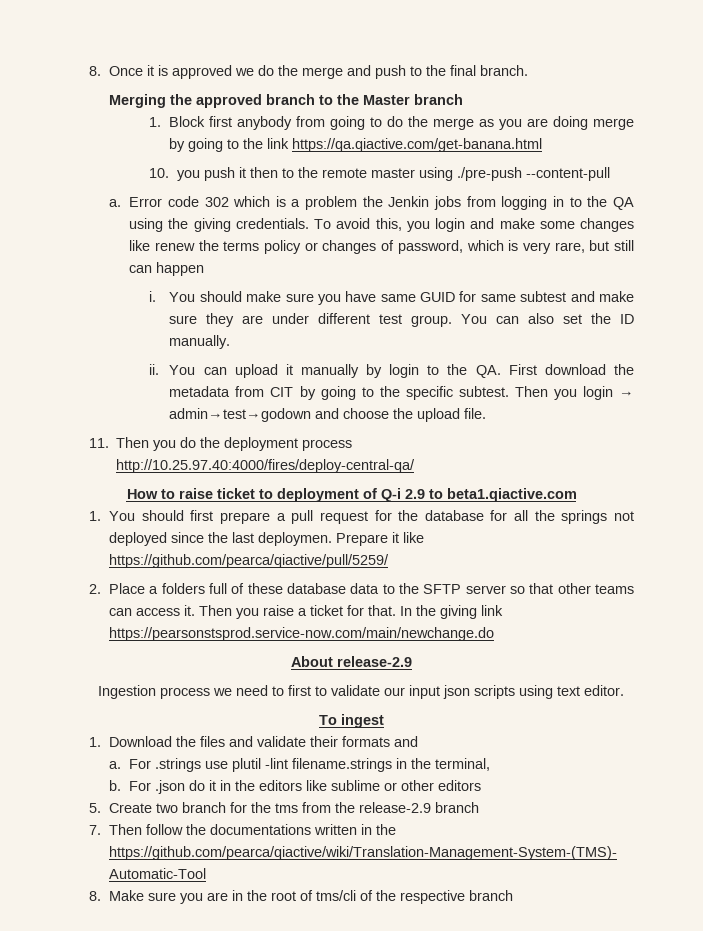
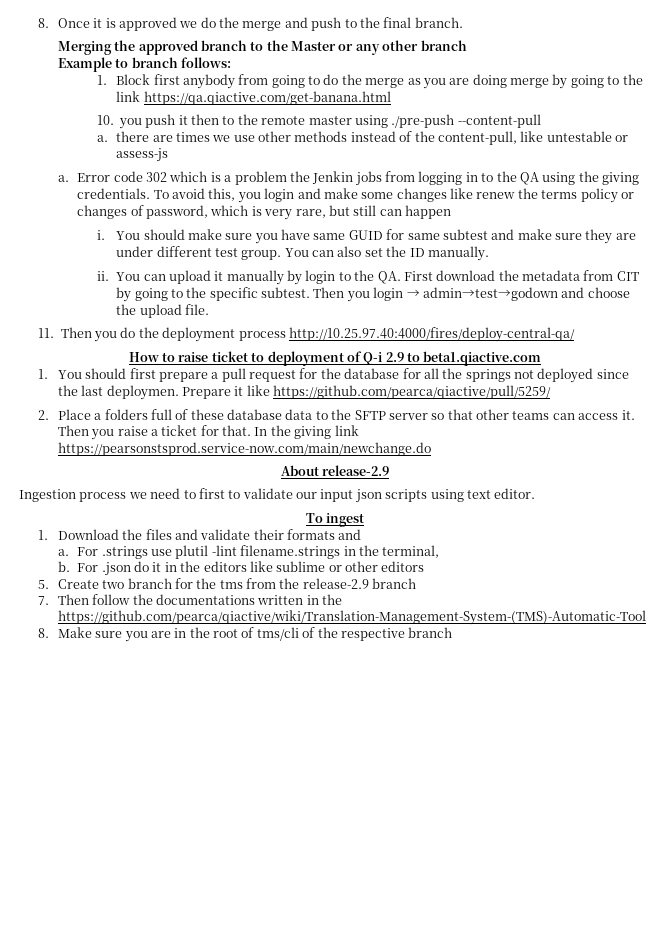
[414,94,464,105] branch -> [338,40,467,55] [57,57,231,72] or any other branch // Example to branch follows:
(610, 174) none -> [96,131,629,145] [116,148,169,162] // a. there are times we use other methods instead of the content-pull, like untestable or assess-js

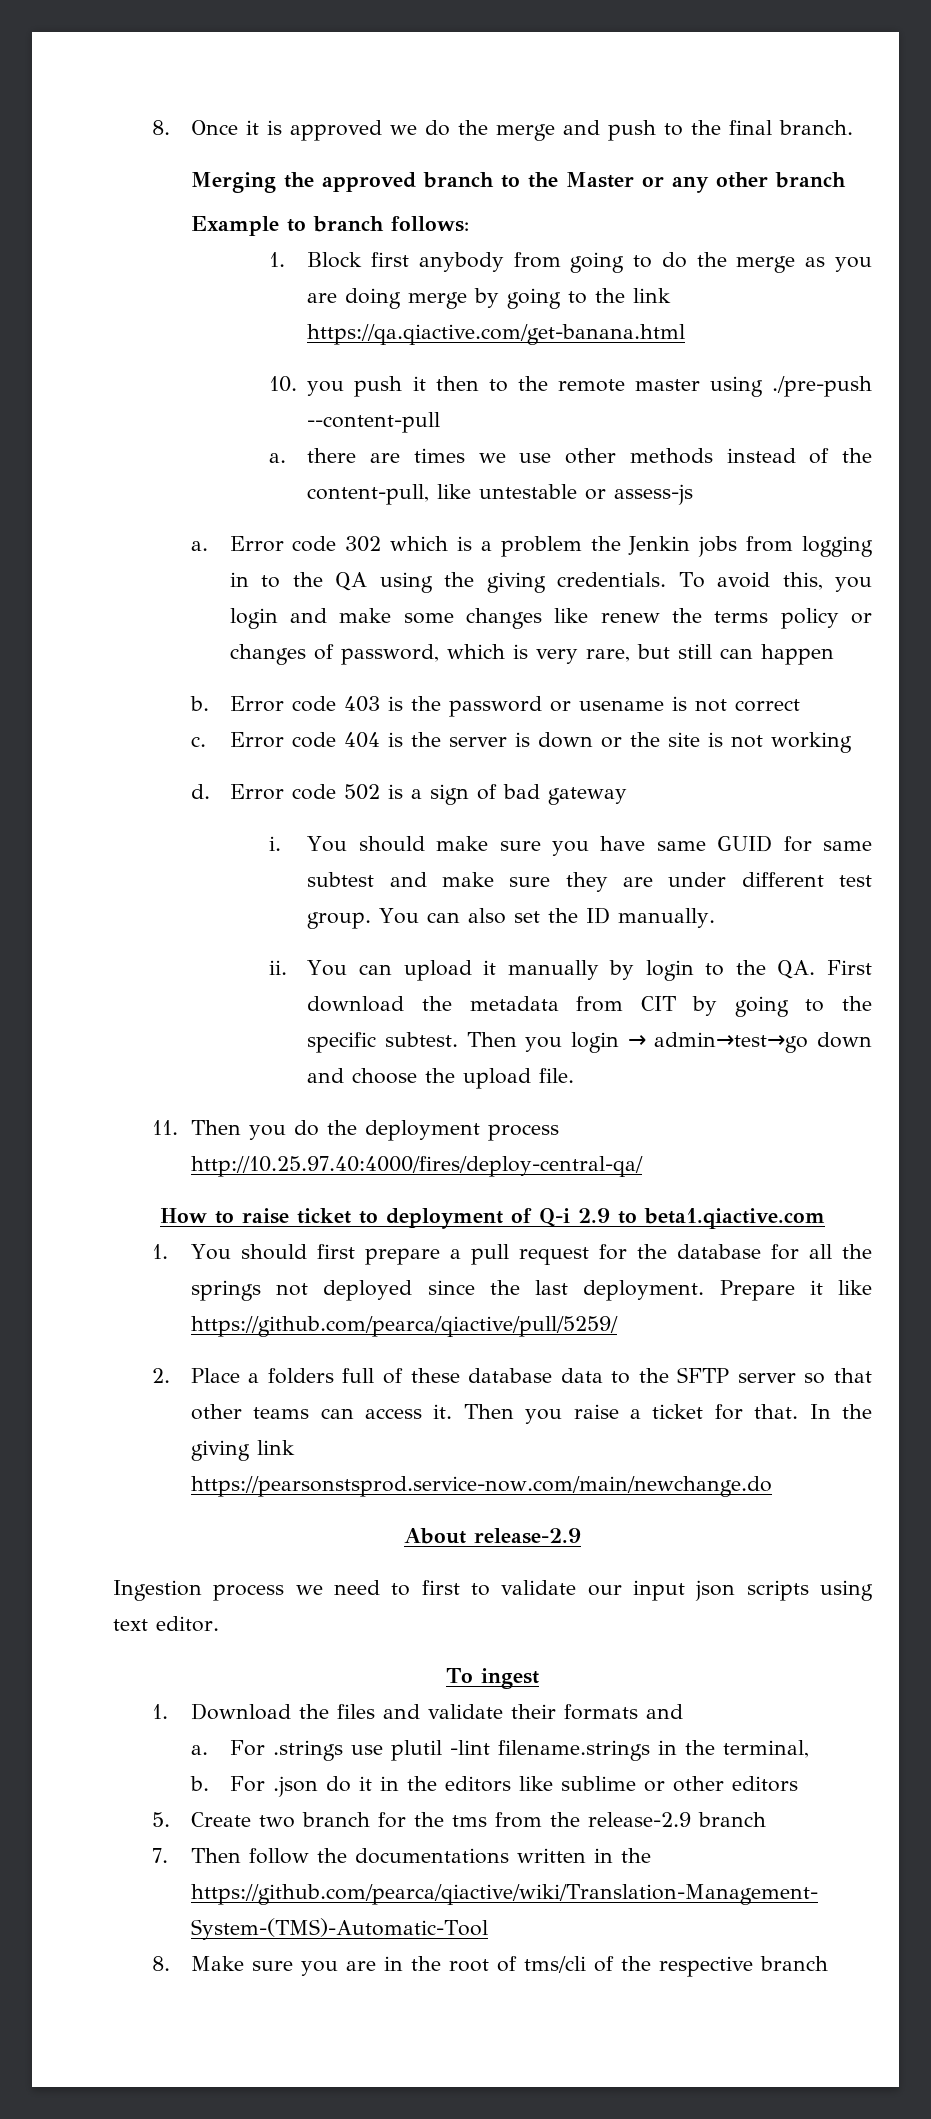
(452, 212) none -> [189,696,800,717] [190,732,852,753] [190,784,627,805] // b. Error code 403 is the password or usename is not correct // c. Error code 404 is the server is down or the site is not working // d. Error code 502 is a sign of bad gateway
[422,287,558,301] admin→test→godown -> [654,1032,872,1053] admin→test→go down
[106,385,179,400] deploymen. -> [583,1280,705,1301] deployment.

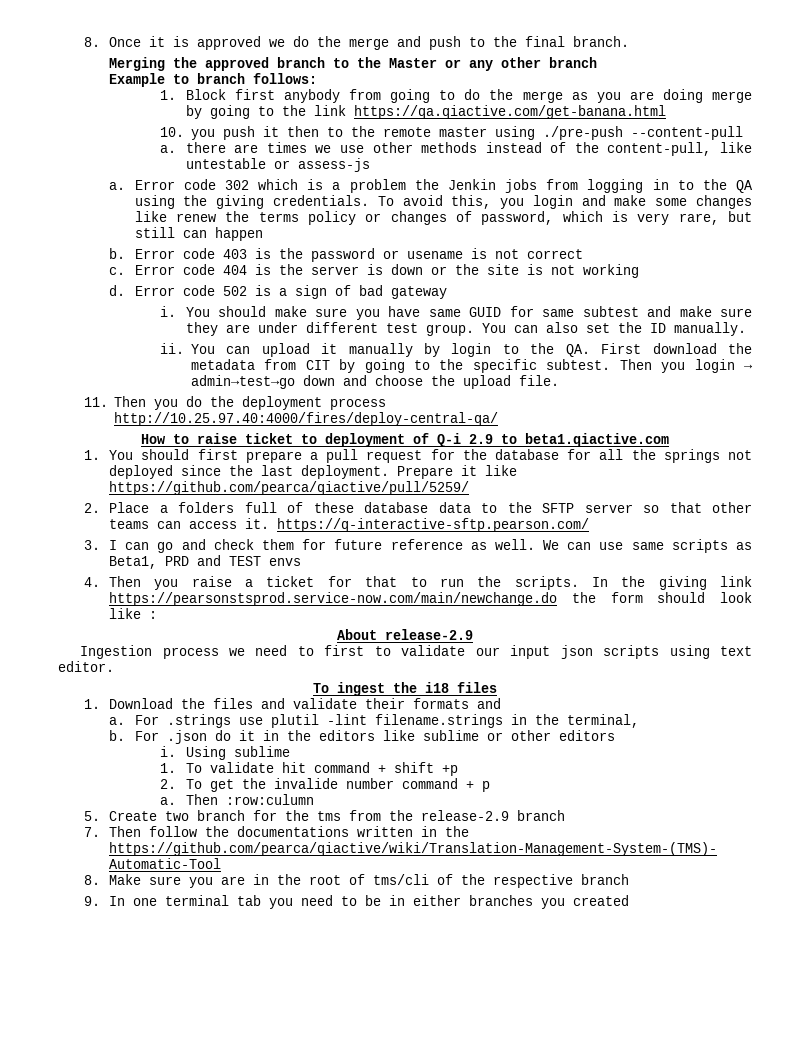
(453, 1411) none -> [277,518,590,532] [83,539,752,553] [109,555,302,569] [83,577,100,587] https://q-interactive-sftp.pearson.com/ // 3. I can go and check them for future reference as well. We can use same scripts as Beta1, PRD and TEST envs // 4.
[754,1404,799,1419] that. -> [365,576,579,590] that to run the scripts.
(772, 1486) none -> [571,592,752,603] [109,608,158,619] the form should look like :
(539, 1678) none -> [393,682,497,693] the i18 files
(798, 1784) none -> [160,746,290,760] [160,762,458,776] [160,778,490,792] [160,794,314,805] // i. Using sublime // 1. To validate hit command + shift +p // 2. To get the invalide number command + p // a. Then :row:culumn
(828, 1963) none -> [83,895,630,909] // 9. In one terminal tab you need to be in either branches you created

